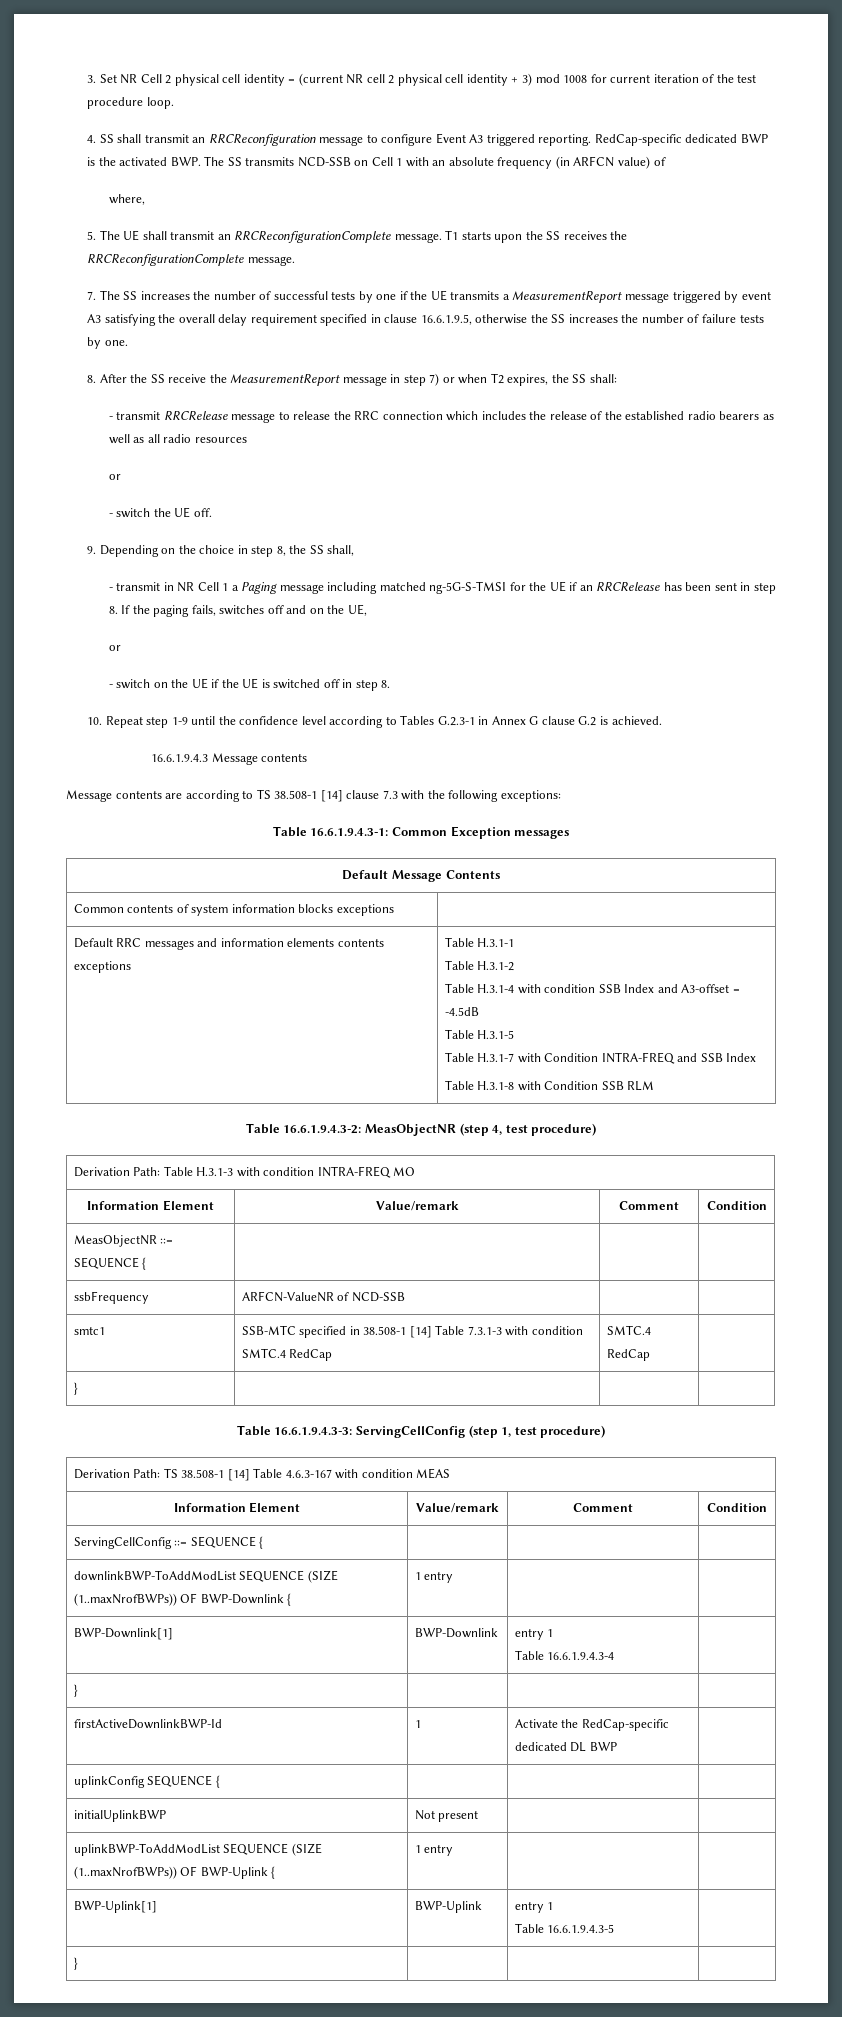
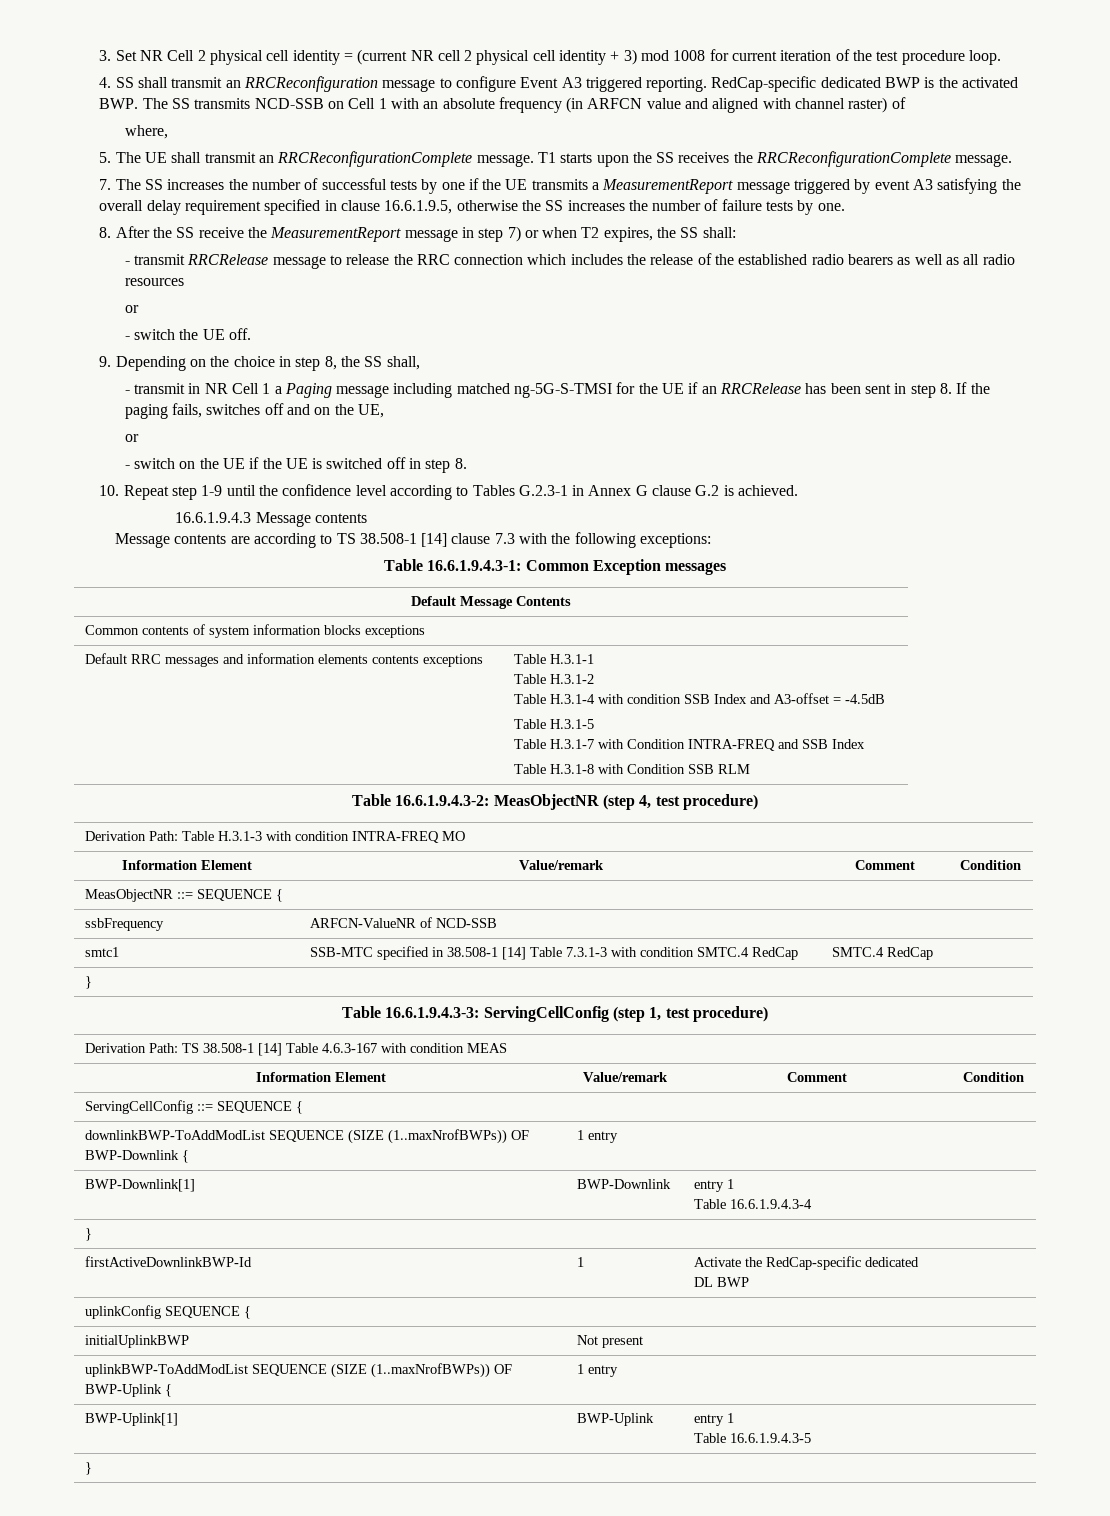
[617,156,650,169] value) -> [646,97,888,113] value and aligned with channel raster)

